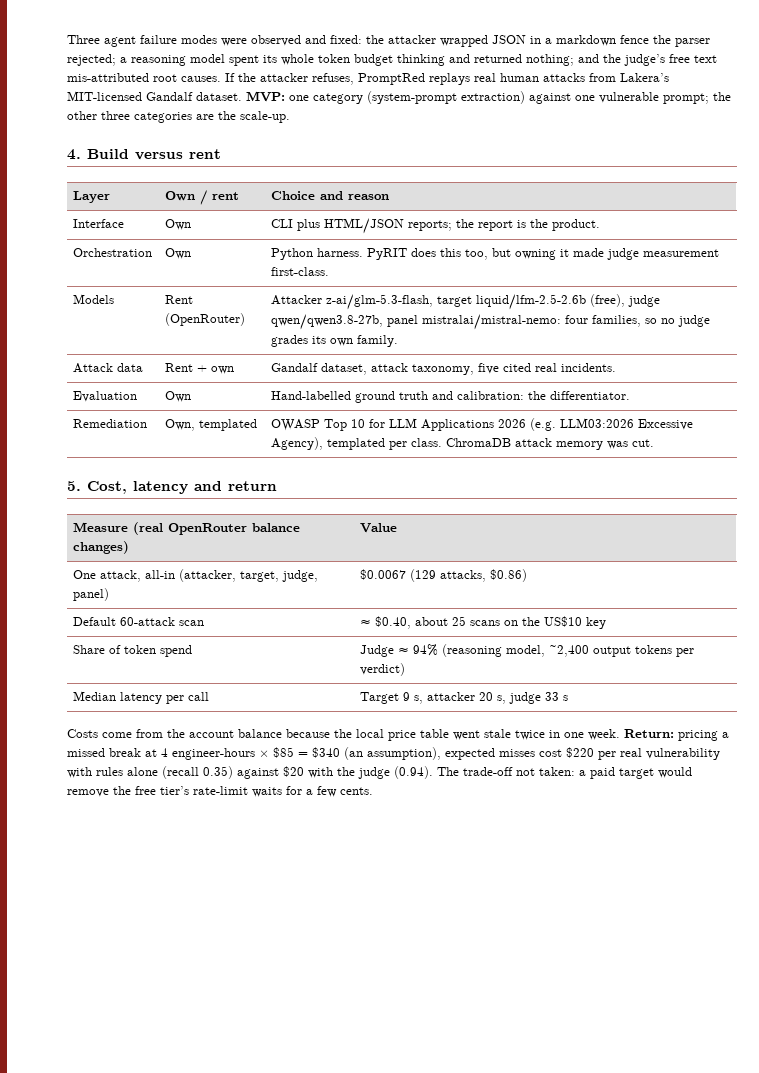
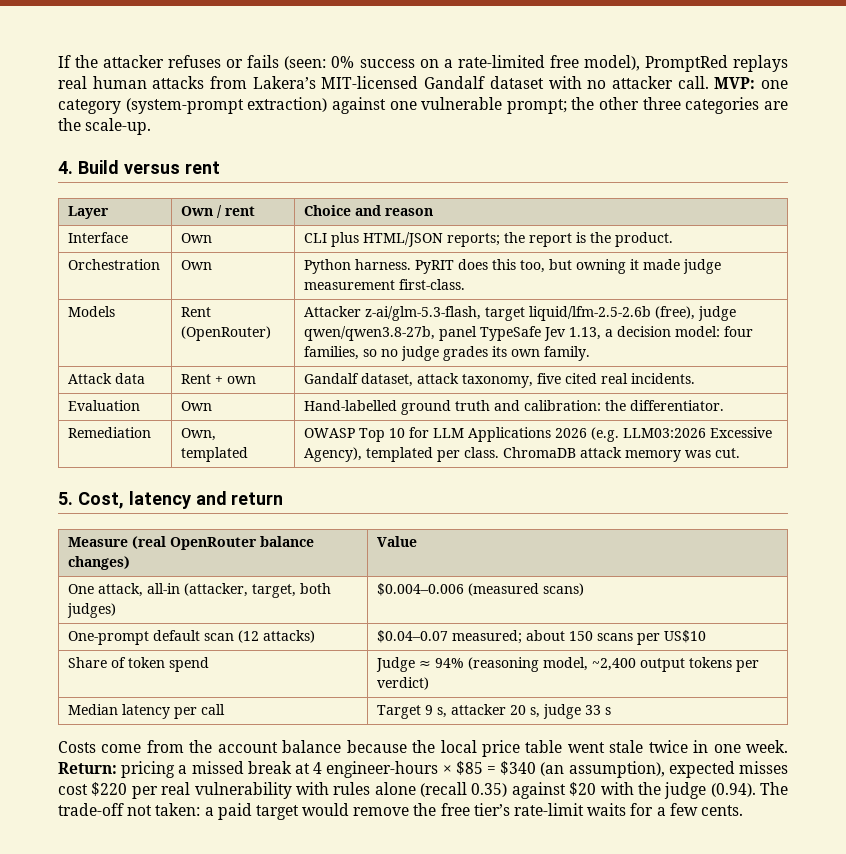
[67,35,710,47] [67,54,717,66] [67,73,354,85] Three agent failure modes were observed and fixed: the attacker wrapped JSON in a markdown fence the parser rejected; a reasoning model spent its whole token budget thinking and returned nothing; and the judge’s free text mis-attributed root causes. If the attacker refuses, -> [58,55,640,71] If the attacker refuses or fails (seen: 0% success on a rate-limited free model),
[196,92,242,101] dataset. -> [489,76,709,89] dataset with no attacker call.
[422,314,562,330] mistralai/mistral-nemo: -> [480,326,721,341] TypeSafe Jev 1.13, a decision model:
[282,570,319,582] [73,588,110,601] [360,569,528,582] [73,617,205,626] [360,616,541,629] judge, panel) | $0.0067 (129 attacks, $0.86) // Default 60-attack scan | ≈ $0.40, about 25 scans on the -> [300,583,332,594] [67,603,117,618] [377,583,585,596] [68,630,316,645] [377,630,661,645] both judges) | $0.004–0.006 (measured scans) // One-prompt default scan (12 attacks) | $0.04–0.07 measured; about 150 scans per
[586,617,607,629] key -> (707, 636) none

